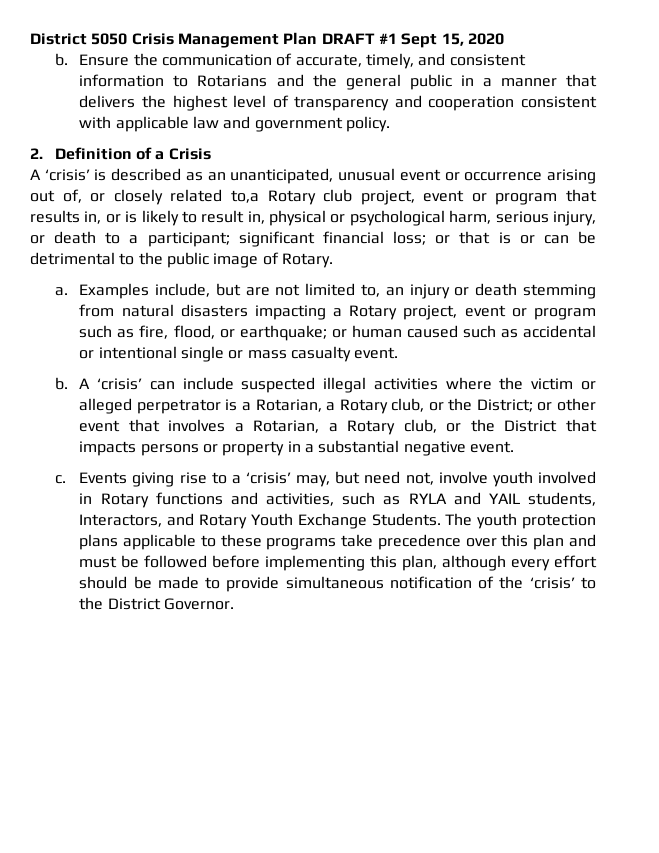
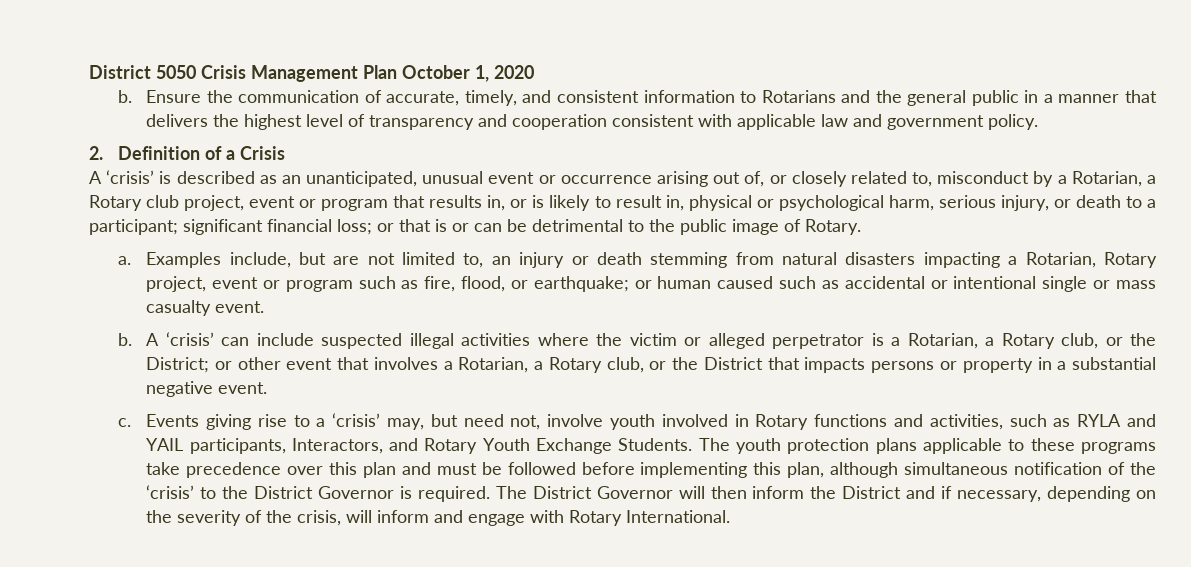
[321,33,464,48] DRAFT #1 Sept 15, -> [402,65,489,82] October 1,
[230,190,259,203] to,a -> [912,171,1156,187] to, misconduct by a Rotarian, a
(343, 312) none -> [1025,252,1096,268] Rotarian,
[528,492,597,506] students, -> [189,438,286,454] participants,
[511,555,597,571] [79,576,280,592] every effort should be made to provide -> (899, 470) none
[163,598,234,610] Governor. -> [317,486,1157,502] [146,510,731,526] Governor is required. The District Governor will then inform the District and if necessary, depending on the severity of the crisis, will inform and engage with Rotary International.

